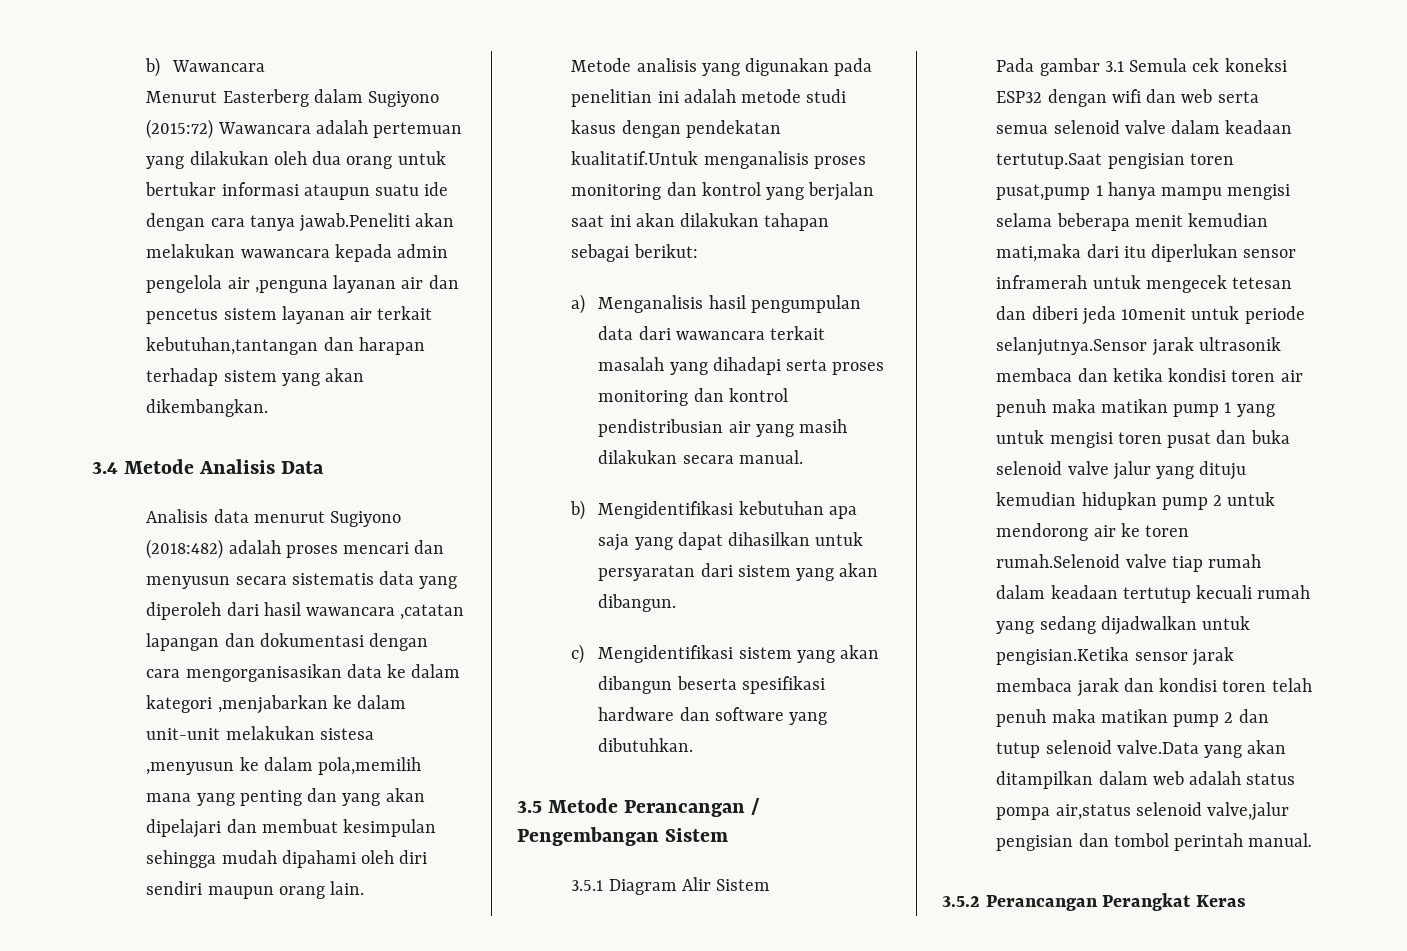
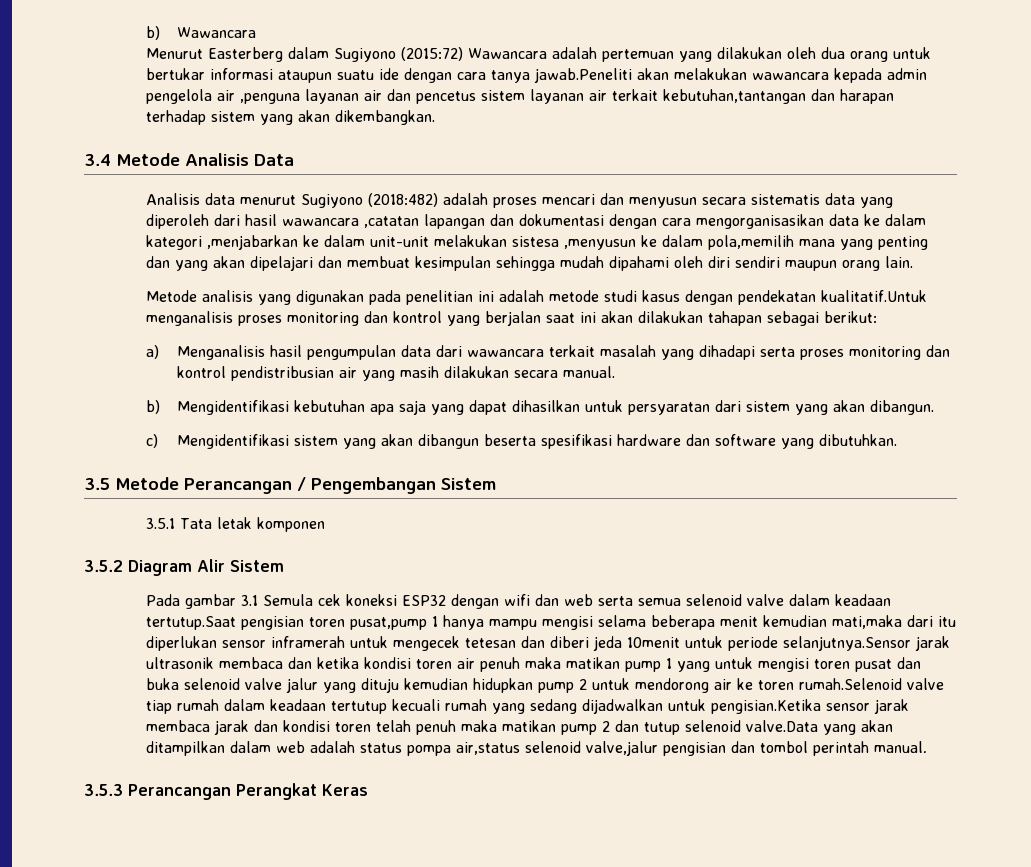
(604, 885) none -> [180,517,326,532] [84,560,123,572] Tata letak komponen // 3.5.2
[942,896,980,907] 3.5.2 -> [84,784,123,796] 3.5.3

